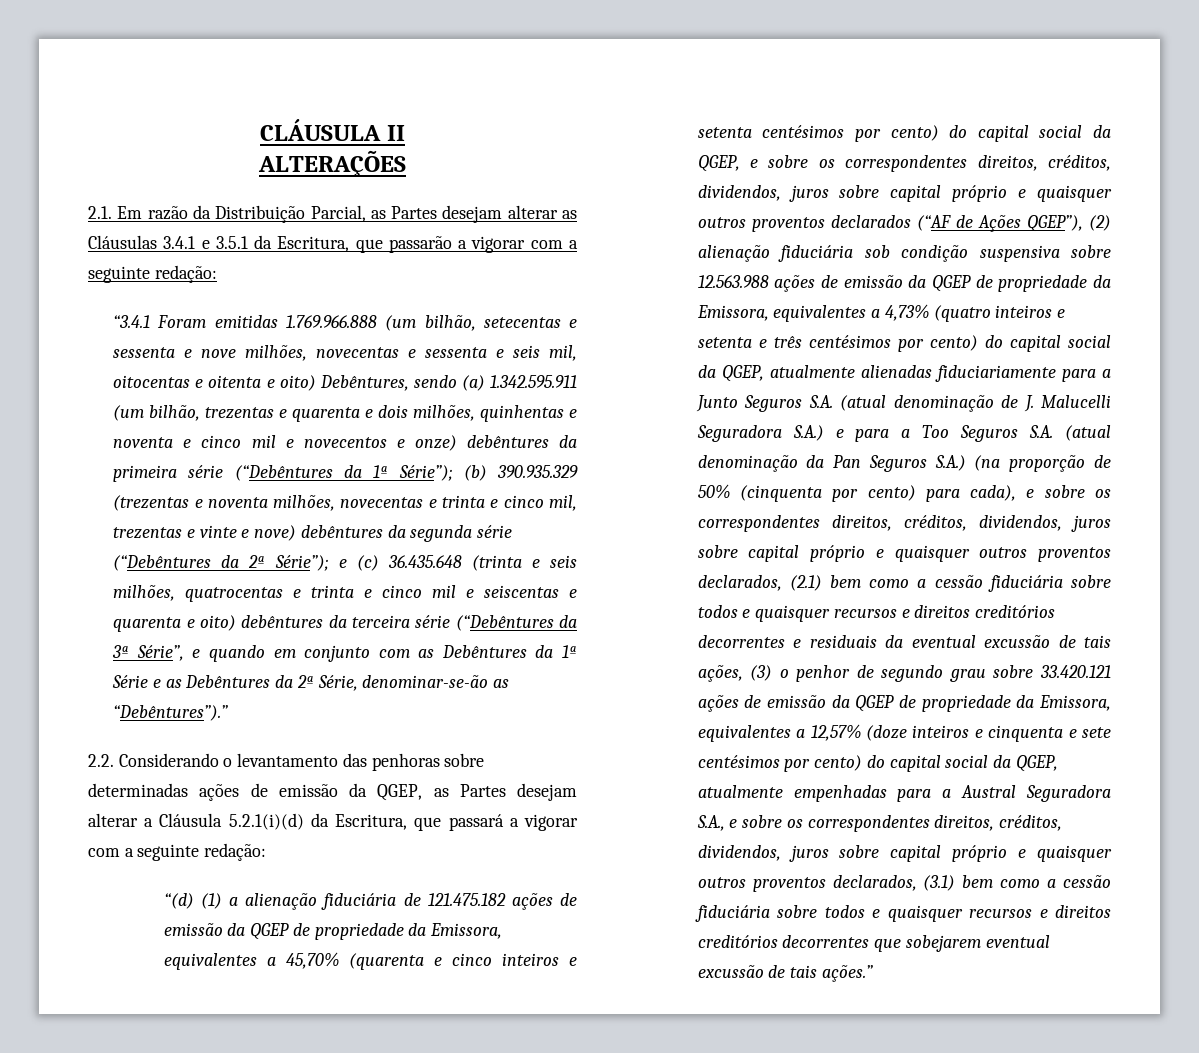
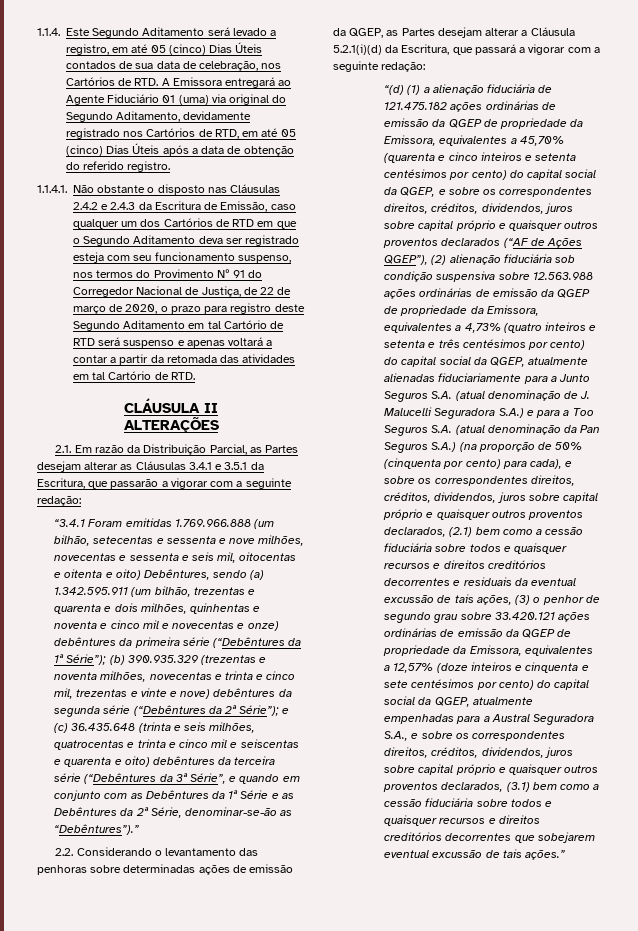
(260, 130) none -> [37,27,277,38] [66,42,263,55] [66,61,282,71] [66,77,292,88] [66,94,287,105] [66,111,252,122] [66,128,296,139] [66,143,294,156] [66,161,171,172] [37,184,281,195] [73,201,296,212] [73,218,297,229] [73,235,300,246] [73,252,291,263] [73,269,263,278] [73,286,292,297] [73,303,305,314] [73,320,285,331] [73,337,273,348] [73,354,296,365] [73,371,195,380] 1.1.4. Este Segundo Aditamento será levado a registro, em até 05 (cinco) Dias Úteis contados de sua data de celebração, nos Cartórios de RTD. A Emissora entregará ao Agente Fiduciário 01 (uma) via original do Segundo Aditamento, devidamente registrado nos Cartórios de RTD, em até 05 (cinco) Dias Úteis após a data de obtenção do referido registro. // 1.1.4.1. Não obstante o disposto nas Cláusulas 2.4.2 e 2.4.3 da Escritura de Emissão, caso qualquer um dos Cartórios de RTD em que o Segundo Aditamento deva ser registrado esteja com seu funcionamento suspenso, nos termos do Provimento Nº 91 do Corregedor Nacional de Justiça, de 22 de março de 2020, o prazo para registro deste Segundo Aditamento em tal Cartório de RTD será suspenso e apenas voltará a contar a partir da retomada das atividades em tal Cartório de RTD. //
[303,437,387,448] novecentos -> [172,621,235,629] novecentas
(553, 901) none -> [485,101,539,110] ordinárias
(816, 283) none -> [419,288,473,297] ordinárias
(739, 703) none -> [384,628,438,637] ordinárias

